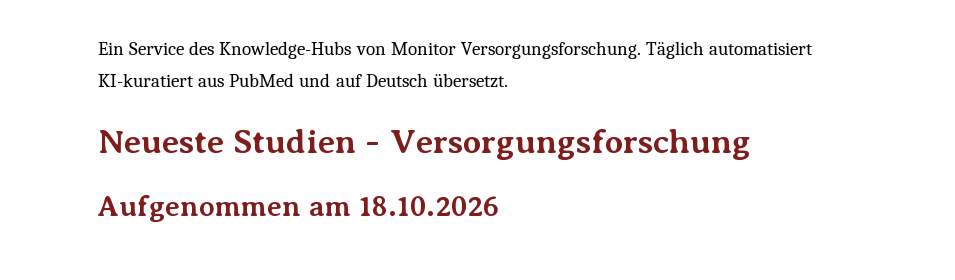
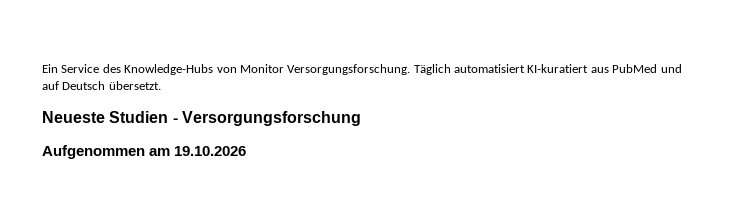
[358,196,499,216] 18.10.2026 -> [174,146,247,156] 19.10.2026

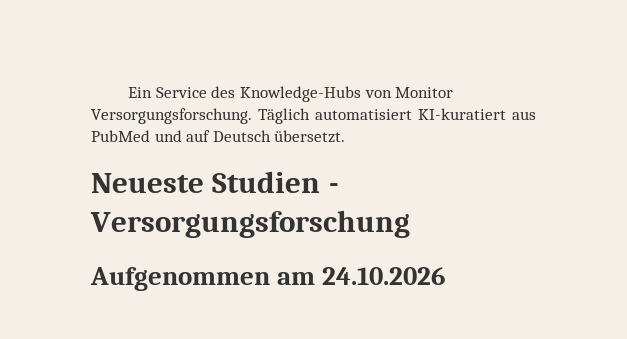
[174,146,247,156] 19.10.2026 -> [322,267,447,285] 24.10.2026

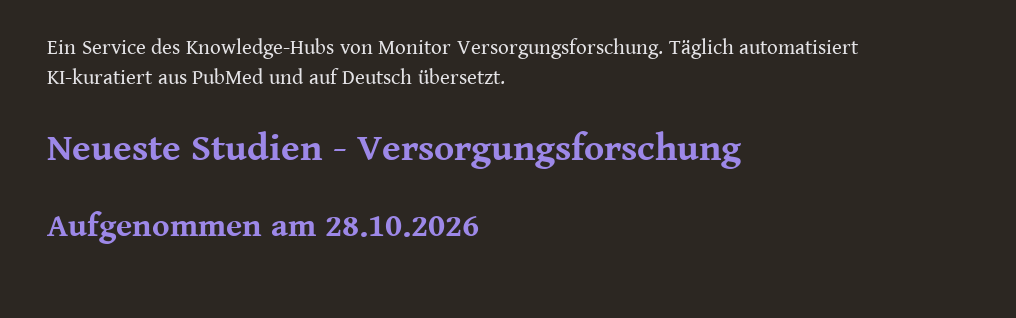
[322,267,447,285] 24.10.2026 -> [325,216,479,237] 28.10.2026

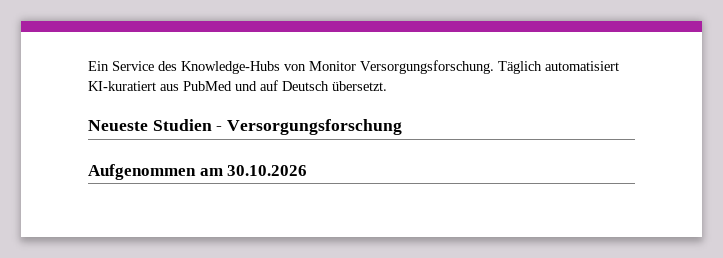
[325,216,479,237] 28.10.2026 -> [227,165,308,176] 30.10.2026

